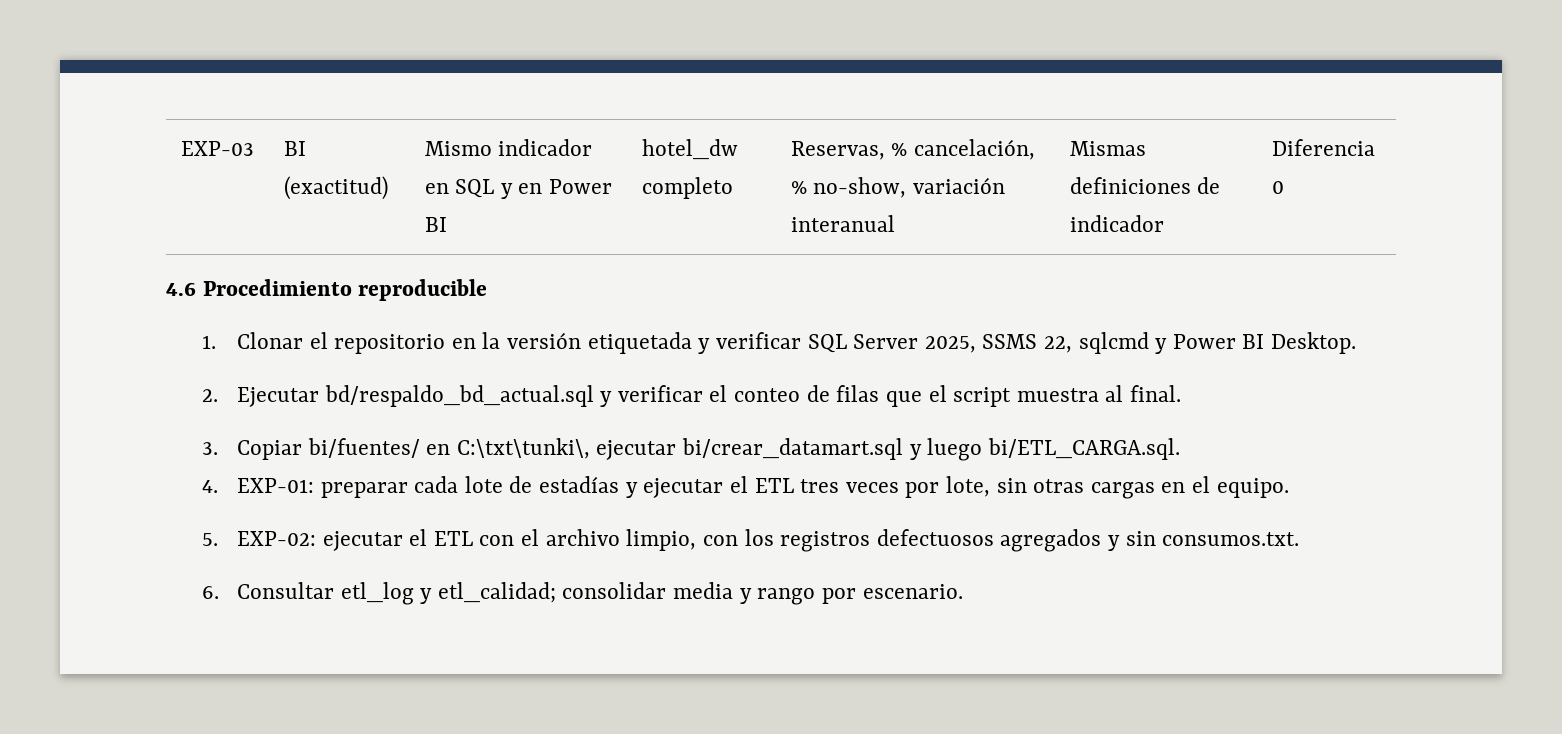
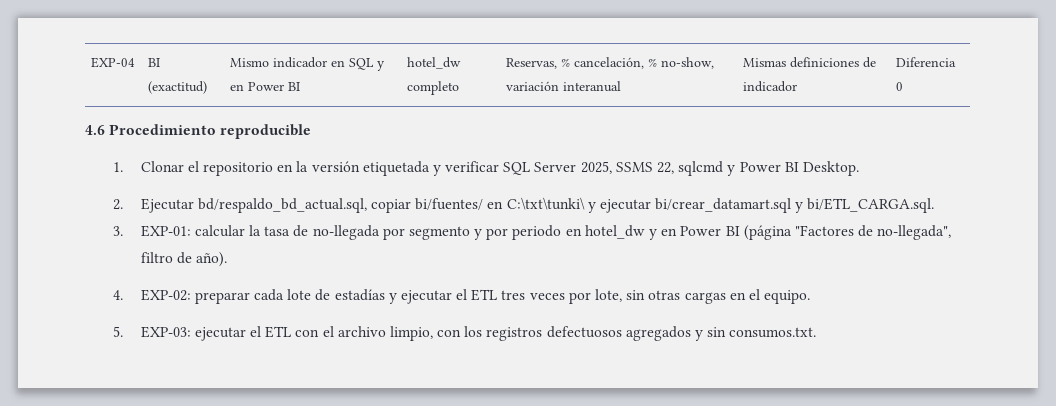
[180,141,254,156] EXP-03 -> [91,57,136,68] EXP-04
[324,385,1181,407] [201,438,590,460] bd/respaldo_bd_actual.sql y verificar el conteo de filas que el script muestra al final. // 3. Copiar bi/fuentes/ en C:\txt\tunki\, -> [197,197,596,213] bd/respaldo_bd_actual.sql, copiar bi/fuentes/ en C:\txt\tunki\ y
[927,438,983,461] luego -> (804, 207) none
[201,478,314,493] 4. EXP-01: -> [112,225,952,240] [140,252,227,267] [112,289,191,301] 3. EXP-01: calcular la tasa de no-llegada por segmento y por periodo en hotel_dw y en Power BI (página "Factores de no-llegada", filtro de año). // 4. EXP-02:
[236,531,316,546] EXP-02: -> [140,326,191,338] EXP-03:
[201,582,963,605] // 6. Consultar etl_log y etl_calidad; consolidar media y rango por escenario. -> (817, 332) none

